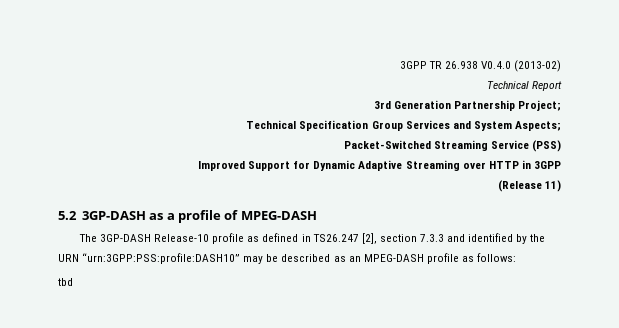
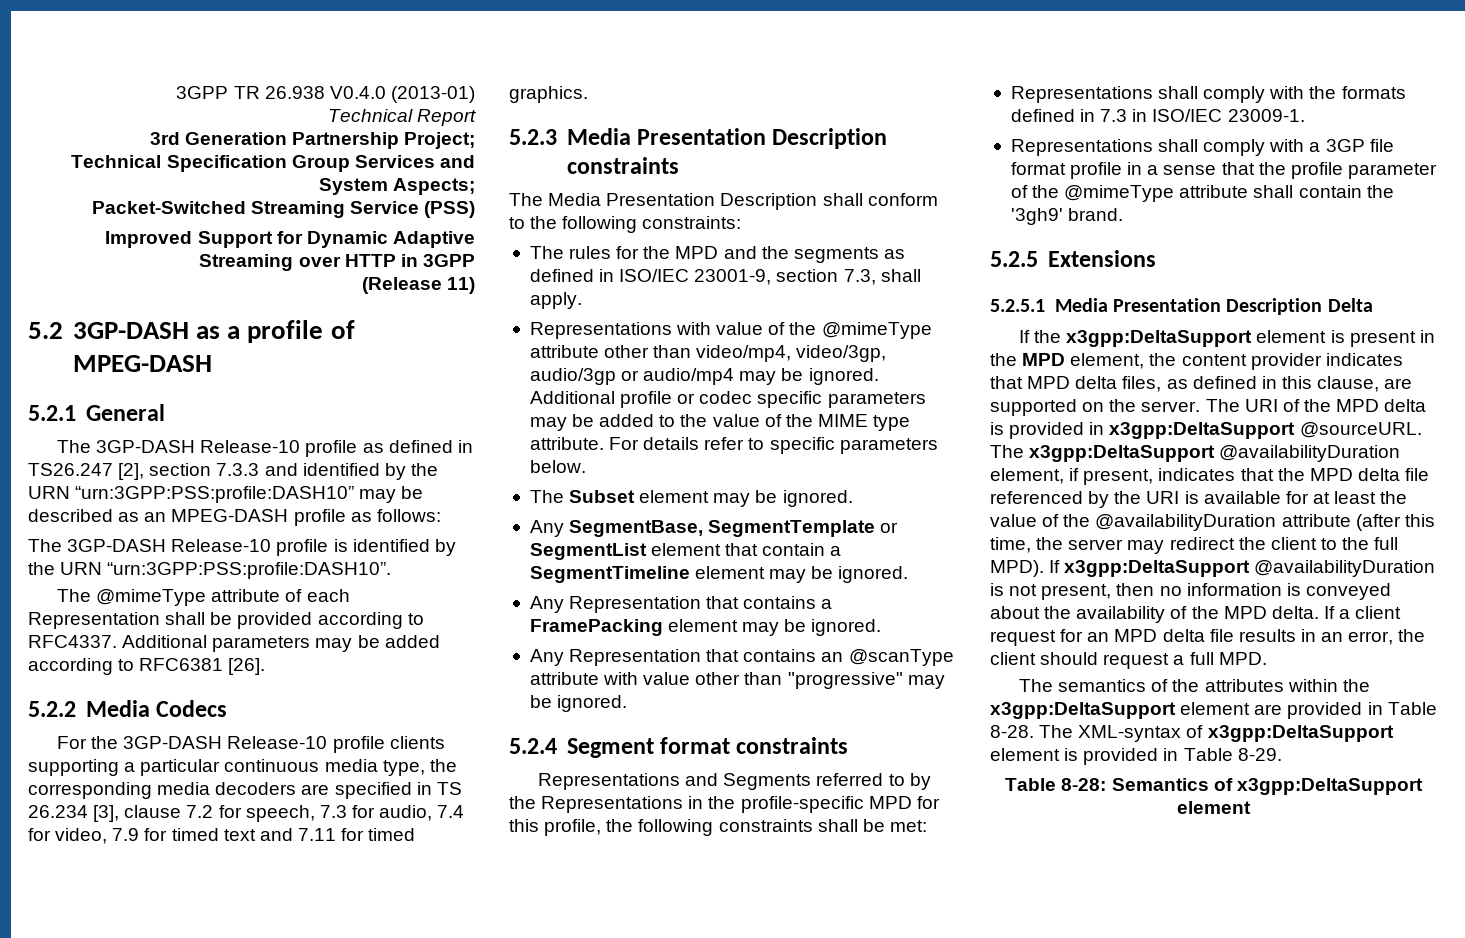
[514,60,561,72] (2013-02) -> [391,86,475,103] (2013-01)
(317, 215) none -> [28,404,165,421] // 5.2.1 General
[58,278,73,286] tbd -> [28,539,456,556] [28,562,392,579] [57,589,350,606] [28,612,424,629] [28,635,440,652] [28,658,266,675] [28,700,227,717] [57,736,445,753] [28,759,457,776] [28,782,462,799] [28,805,465,822] [28,828,416,844] [509,86,588,103] [509,128,888,149] [566,157,679,174] [509,193,938,210] [509,216,742,233] [529,246,905,263] [529,269,921,285] [529,292,582,309] [529,322,932,339] [529,345,887,362] [529,368,879,385] [529,391,926,408] [529,414,911,431] [529,437,938,454] [529,460,586,473] [529,490,853,507] [529,520,899,537] [529,543,842,560] [529,566,909,583] [529,596,833,613] [529,619,882,636] [529,649,954,666] [529,672,945,689] [529,695,628,712] [509,737,849,758] [538,773,931,790] [509,796,940,813] [509,819,927,836] [1010,86,1406,103] [1010,109,1305,122] [1010,139,1394,156] [1010,162,1437,179] [1010,185,1394,202] [1010,208,1124,225] [990,250,1156,267] [990,298,1373,315] [1019,330,1435,347] [990,353,1403,370] [990,376,1413,392] [990,399,1427,416] [990,422,1422,439] [990,445,1401,462] [990,468,1430,485] [990,491,1408,508] [990,514,1435,531] [990,537,1399,554] [990,560,1436,577] [990,583,1391,600] [990,606,1402,623] [990,629,1426,646] [990,652,1267,669] [1019,679,1370,692] [990,702,1437,719] [990,725,1394,742] [990,748,1282,765] [1005,778,1423,795] [1177,801,1251,814] The 3GP-DASH Release-10 profile is identified by the URN “urn:3GPP:PSS:profile:DASH10”. // The @mimeType attribute of each Representation shall be provided according to RFC4337. Additional parameters may be added according to RFC6381 [26]. // 5.2.2 Media Codecs // For the 3GP-DASH Release-10 profile clients supporting a particular continuous media type, the corresponding media decoders are specified in TS 26.234 [3], clause 7.2 for speech, 7.3 for audio, 7.4 for video, 7.9 for timed text and 7.11 for timed graphics. // 5.2.3 Media Presentation Description constraints // The Media Presentation Description shall conform to the following constraints: // The rules for the MPD and the segments as defined in ISO/IEC 23001-9, section 7.3, shall apply. // Representations with value of the @mimeType attribute other than video/mp4, video/3gp, audio/3gp or audio/mp4 may be ignored. Additional profile or codec specific parameters may be added to the value of the MIME type attribute. For details refer to specific parameters below. // The Subset element may be ignored. // Any SegmentBase, SegmentTemplate or SegmentList element that contain a SegmentTimeline element may be ignored. // Any Representation that contains a FramePacking element may be ignored. // Any Representation that contains an @scanType attribute with value other than "progressive" may be ignored. // 5.2.4 Segment format constraints // Representations and Segments referred to by the Representations in the profile-specific MPD for this profile, the following constraints shall be met: // Representations shall comply with the formats defined in 7.3 in ISO/IEC 23009-1. // Representations shall comply with a 3GP file format profile in a sense that the profile parameter of the @mimeType attribute shall contain the '3gh9' brand. // 5.2.5 Extensions // 5.2.5.1 Media Presentation Description Delta // If the x3gpp:DeltaSupport element is present in the MPD element, the content provider indicates that MPD delta files, as defined in this clause, are supported on the server. The URI of the MPD delta is provided in x3gpp:DeltaSupport @sourceURL. The x3gpp:DeltaSupport @availabilityDuration element, if present, indicates that the MPD delta file referenced by the URI is available for at least the value of the @availabilityDuration attribute (after this time, the server may redirect the client to the full MPD). If x3gpp:DeltaSupport @availabilityDuration is not present, then no information is conveyed about the availability of the MPD delta. If a client request for an MPD delta file results in an error, the client should request a full MPD. // The semantics of the attributes within the x3gpp:DeltaSupport element are provided in Table 8-28. The XML-syntax of x3gpp:DeltaSupport element is provided in Table 8-29. // Table 8-28: Semantics of x3gpp:DeltaSupport element

